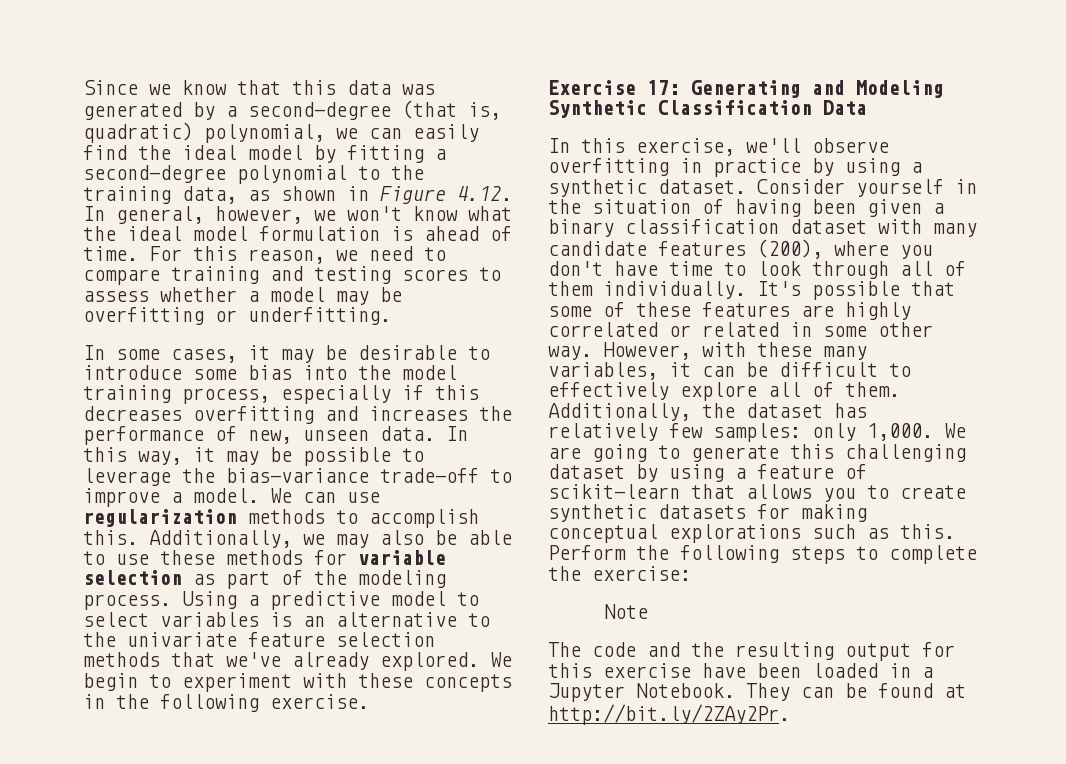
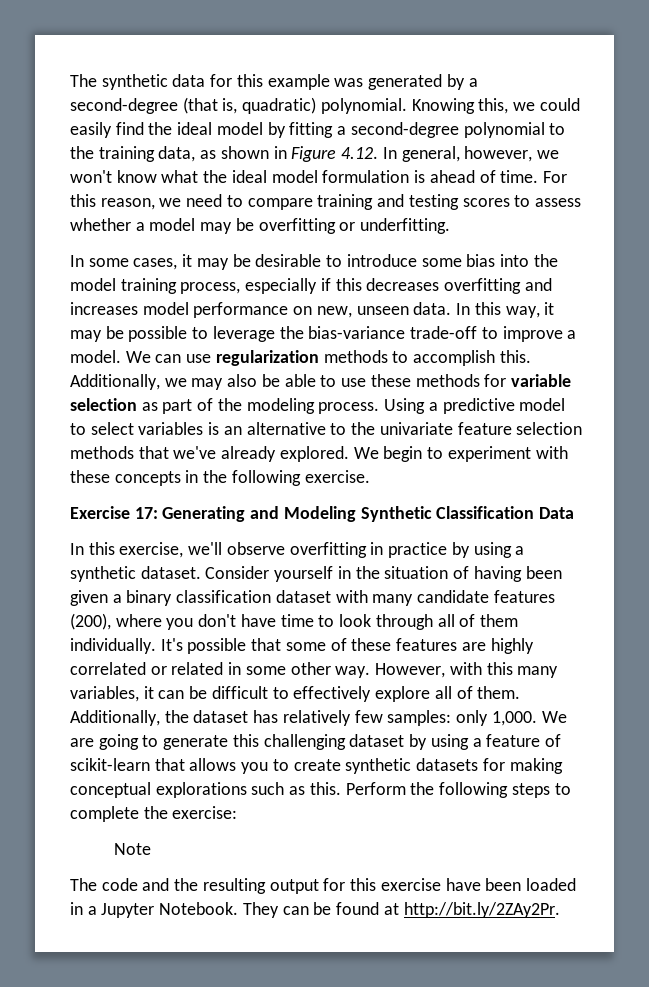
[83,80,391,95] Since we know that this data -> [70,74,330,90] The synthetic data for this example
[204,124,402,143] polynomial, we can -> [320,98,580,114] polynomial. Knowing this, we could
[479,406,512,421] [83,426,237,445] the performance of -> [142,302,313,318] model performance on
[757,342,812,357] these -> [486,662,513,675] this

